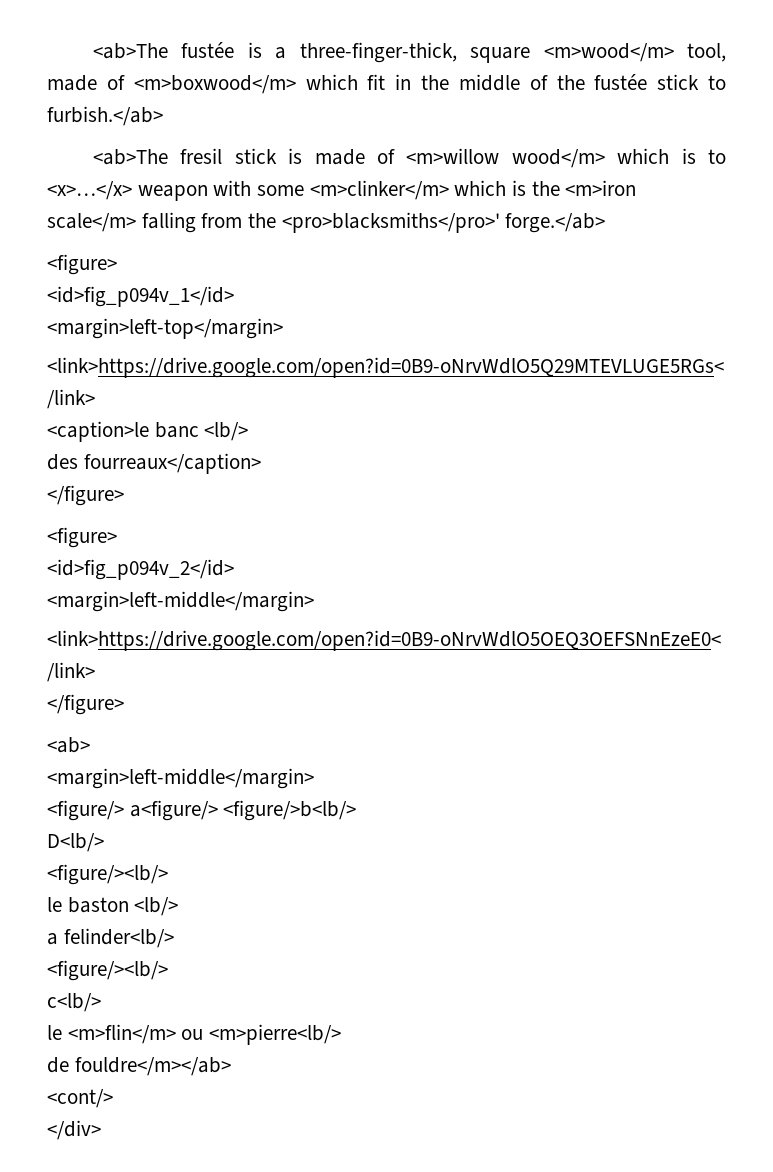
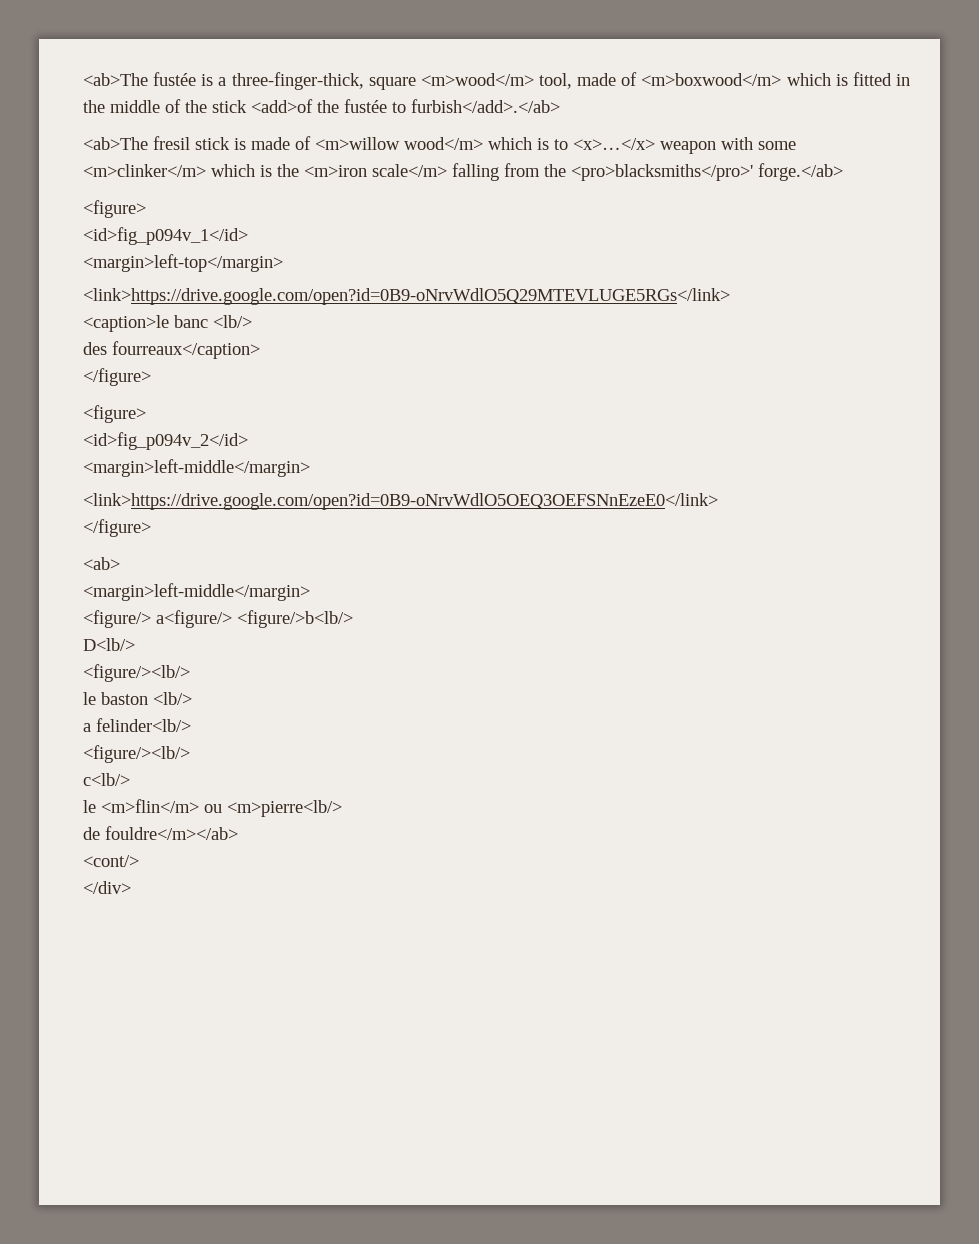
[367,74,386,90] fit -> [835,72,892,86] is fitted
[594,74,726,90] [47,106,163,126] fustée stick to furbish.</ab> -> [212,99,560,113] stick <add>of the fustée to furbish</add>.</ab>

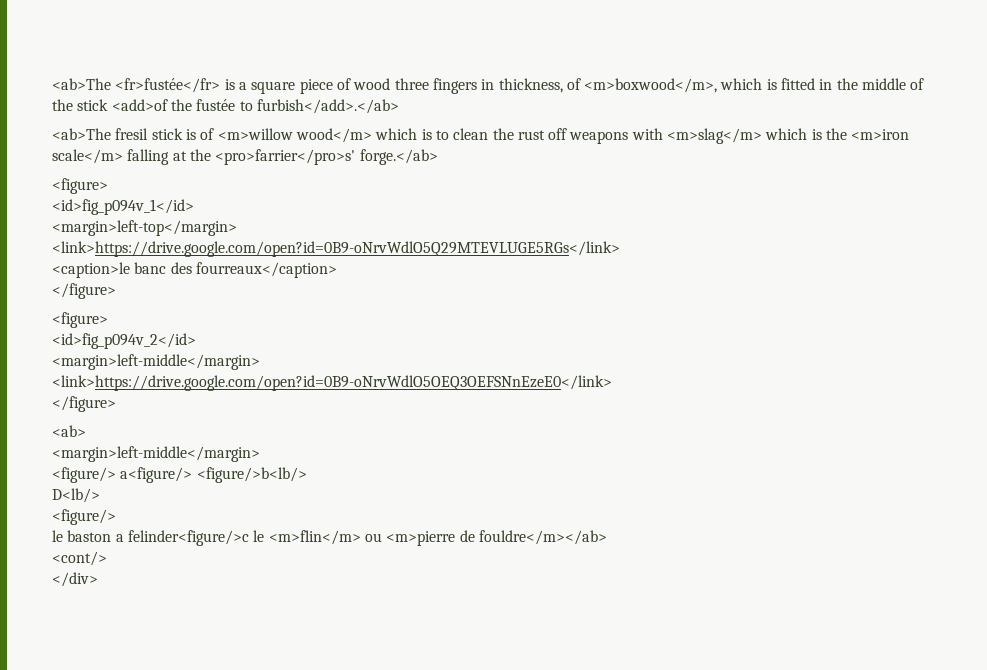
[83,72,197,86] <ab>The fustée -> [52,78,221,93] <ab>The <fr>fustée</fr>
[231,72,782,90] three-finger-thick, square <m>wood</m> tool, made of <m>boxwood</m> -> [251,78,718,94] square piece of wood three fingers in thickness, of <m>boxwood</m>,
[251,137,290,150] made -> (196, 134) none
[573,137,796,154] [83,164,206,177] <x>…</x> weapon with some <m>clinker</m> -> [453,128,763,144] clean the rust off weapons with <m>slag</m>
[504,163,753,181] from the <pro>blacksmiths</pro>' -> [172,149,356,165] at the <pro>farrier</pro>s'
[213,315,252,328] <lb/> // -> (167, 268) none
[83,664,190,682] <figure/><lb/> -> [52,509,116,525] <figure/>
[153,692,192,705] [83,718,191,732] [83,745,190,763] [83,773,130,786] <lb/> // a felinder<lb/> // <figure/><lb/> // c<lb/> // -> [115,530,249,546] a felinder<figure/>c
[227,800,342,817] <m>pierre<lb/> // -> [386,531,456,546] <m>pierre

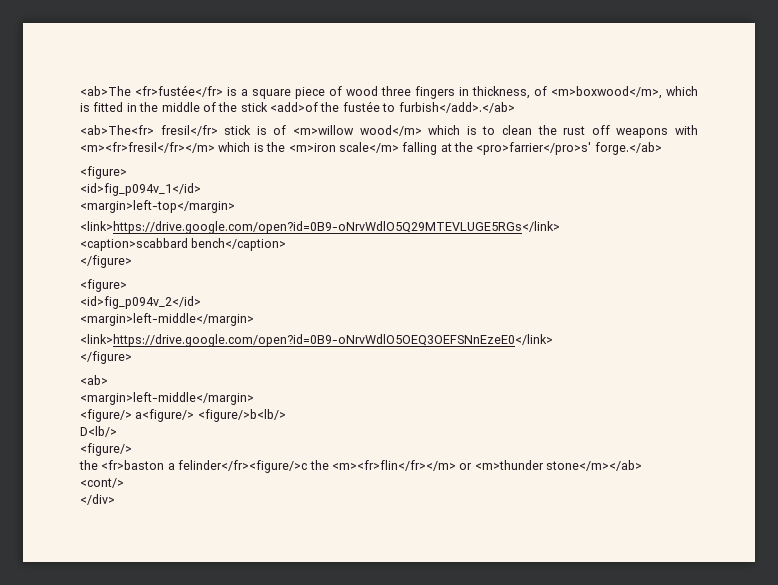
[52,128,149,140] <ab>The fresil -> [80,125,218,136] <ab>The<fr> fresil</fr>
[667,128,763,144] <m>slag</m> -> [80,142,215,153] <m><fr>fresil</fr></m>
[52,262,337,278] <caption>le banc des fourreaux</caption> -> [80,238,287,251] <caption>scabbard bench</caption>
[52,530,607,546] le baston a felinder<figure/>c le <m>flin</m> ou <m>pierre de fouldre</m></ab> -> [79,460,642,473] the <fr>baston a felinder</fr><figure/>c the <m><fr>flin</fr></m> or <m>thunder stone</m></ab>

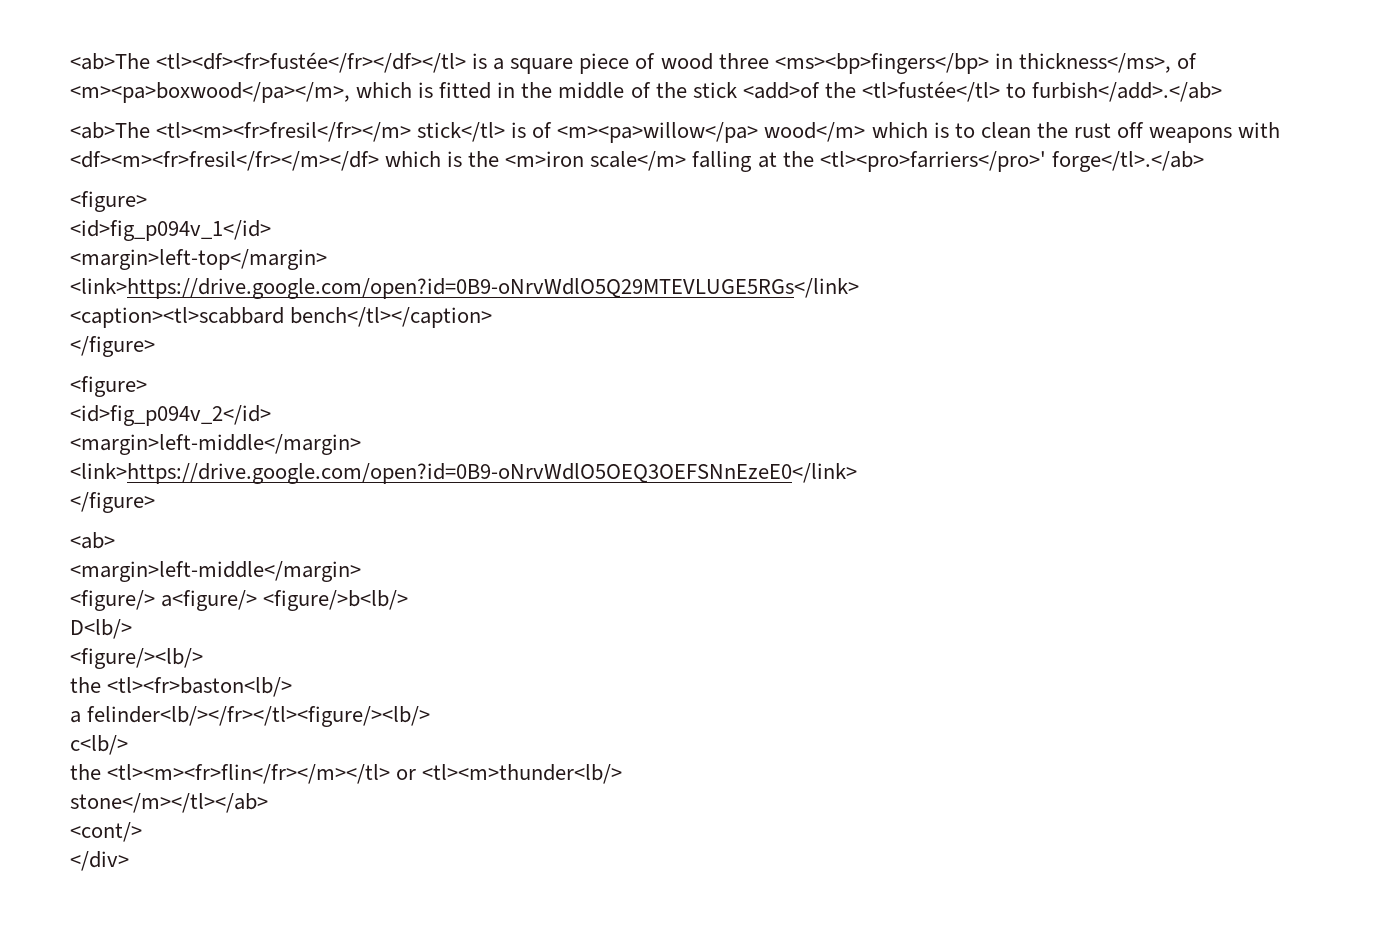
[80,85,223,97] <ab>The <fr>fustée</fr> -> [70,52,467,73] <ab>The <tl><df><fr>fustée</fr></df></tl>
[415,86,662,99] fingers in thickness, of <m>boxwood</m>, -> [774,53,1197,74] [70,82,350,103] <ms><bp>fingers</bp> in thickness</ms>, of <m><pa>boxwood</pa></m>,
[342,101,380,112] fustée -> [861,81,1000,102] <tl>fustée</tl>
[80,125,252,136] <ab>The<fr> fresil</fr> stick -> [70,122,506,142] <ab>The <tl><m><fr>fresil</fr></m> stick</tl>
[293,125,354,135] <m>willow -> [557,122,759,143] <m><pa>willow</pa>
[80,142,215,153] <m><fr>fresil</fr></m> -> [70,151,379,171] <df><m><fr>fresil</fr></m></df>
[476,142,662,155] <pro>farrier</pro>s' forge.</ab> -> [819,151,1204,172] <tl><pro>farriers</pro>' forge</tl>.</ab>
[80,238,287,251] <caption>scabbard bench</caption> -> [70,307,493,328] <caption><tl>scabbard bench</tl></caption>
[80,443,132,456] [79,460,642,473] <figure/> // the <fr>baston a felinder</fr><figure/>c the <m><fr>flin</fr></m> or <m>thunder stone</m></ab> -> [70,648,203,669] [70,677,293,697] [70,706,431,727] [70,735,128,755] [70,764,623,784] [70,793,268,813] <figure/><lb/> // the <tl><fr>baston<lb/> // a felinder<lb/></fr></tl><figure/><lb/> // c<lb/> // the <tl><m><fr>flin</fr></m></tl> or <tl><m>thunder<lb/> // stone</m></tl></ab>

